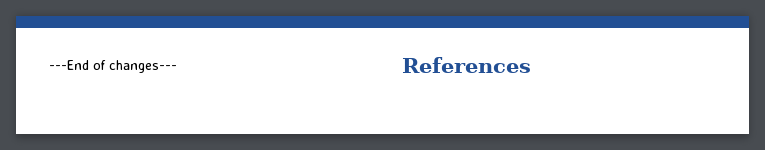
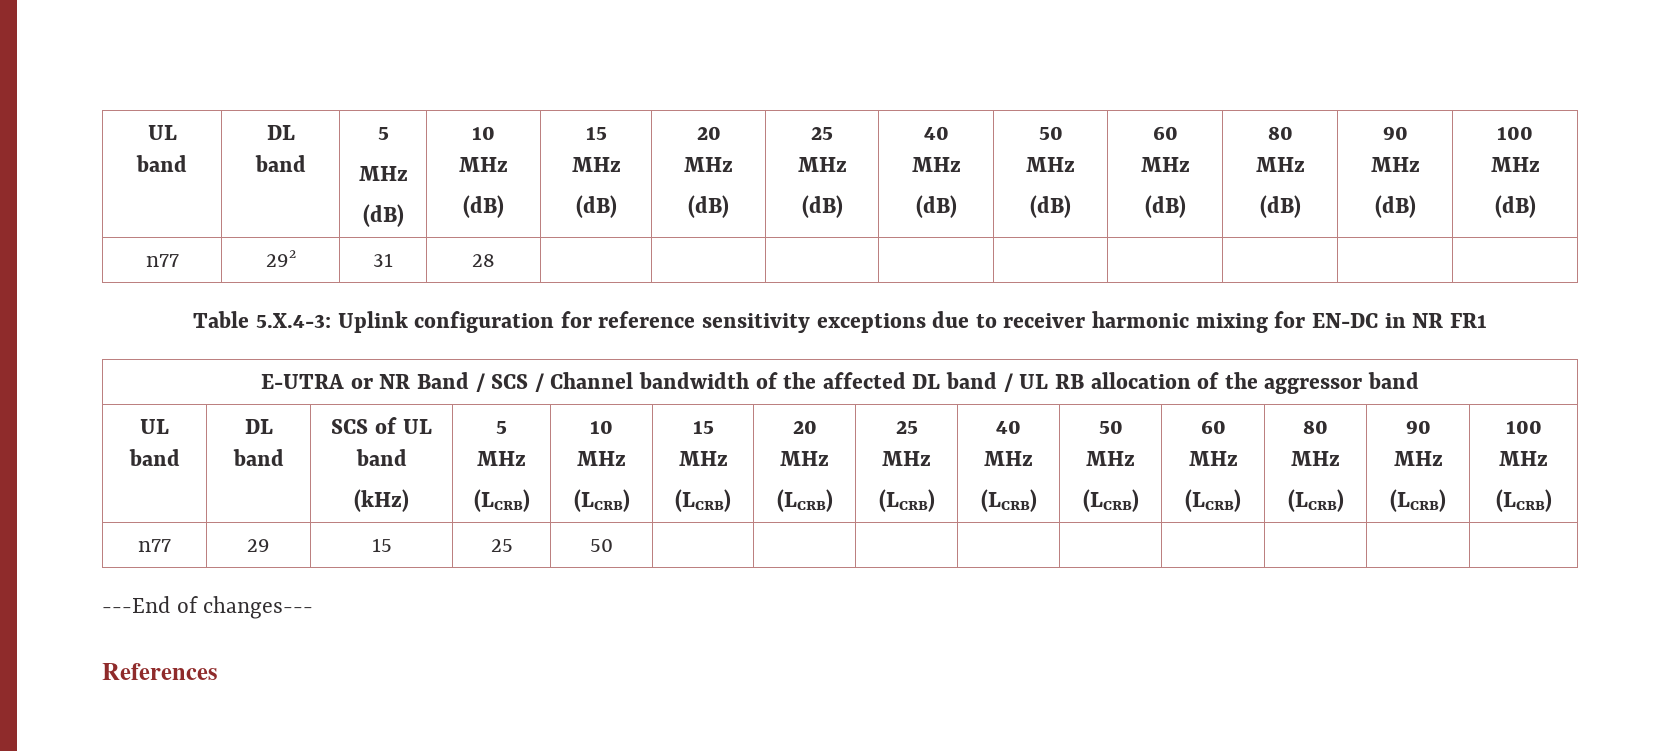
(49, 65) none -> [147,125,177,140] [136,155,187,172] [266,125,295,140] [254,155,306,172] [377,127,389,140] [358,166,408,181] [362,204,404,227] [472,126,495,140] [459,157,508,172] [463,195,504,218] [585,127,607,140] [571,157,621,172] [575,195,617,218] [696,126,721,140] [684,157,733,172] [688,195,729,218] [811,127,833,140] [797,157,847,172] [801,195,843,218] [923,126,949,140] [911,157,961,172] [915,195,957,218] [1038,126,1063,140] [1026,157,1075,172] [1030,195,1071,218] [1152,126,1178,140] [1140,157,1190,172] [1144,195,1186,218] [1267,126,1293,140] [1255,157,1305,172] [1259,195,1301,218] [1382,126,1408,140] [1370,157,1420,172] [1374,195,1416,218] [1497,126,1533,140] [1490,157,1540,172] [1494,195,1536,218] [145,254,179,267] [265,250,296,267] [373,253,393,267] [472,254,495,267] [193,311,1487,333] [261,372,1419,394] [140,419,169,434] [128,449,180,466] [244,419,273,434] [232,449,284,466] [331,417,432,434] [355,449,407,466] [354,489,409,512] [496,421,507,434] [477,451,526,466] [473,489,530,512] [590,420,613,434] [577,451,626,466] [573,489,630,512] [692,421,714,434] [678,451,728,466] [675,489,731,512] [792,420,817,434] [780,451,829,466] [776,489,833,512] [895,421,918,434] [882,451,931,466] [878,489,935,512] [996,420,1021,434] [984,451,1033,466] [980,489,1037,512] [1098,420,1123,434] [1086,451,1135,466] [1082,489,1139,512] [1200,420,1226,434] [1188,451,1238,466] [1185,489,1241,512] [1303,420,1328,434] [1291,451,1340,466] [1287,489,1344,512] [1405,420,1431,434] [1393,451,1443,466] [1390,489,1446,512] [1505,420,1542,434] [1499,451,1548,466] [1495,489,1552,512] [138,539,171,552] [247,539,270,552] [371,538,392,552] [490,539,513,552] [590,539,613,552] UL band | DL band | 5 // MHz // (dB) | 10 MHz // (dB) | 15 MHz // (dB) | 20 MHz // (dB) | 25 MHz // (dB) | 40 MHz // (dB) | 50 MHz // (dB) | 60 MHz // (dB) | 80 MHz // (dB) | 90 MHz // (dB) | 100 MHz // (dB) // n77 | 292 | 31 | 28 | | | | | | | | | // Table 5.X.4-3: Uplink configuration for reference sensitivity exceptions due to receiver harmonic mixing for EN-DC in NR FR1 // E-UTRA or NR Band / SCS / Channel bandwidth of the affected DL band / UL RB allocation of the aggressor band // UL band | DL band | SCS of UL band // (kHz) | 5 MHz // (LCRB) | 10 MHz // (LCRB) | 15 MHz // (LCRB) | 20 MHz // (LCRB) | 25 MHz // (LCRB) | 40 MHz // (LCRB) | 50 MHz // (LCRB) | 60 MHz // (LCRB) | 80 MHz // (LCRB) | 90 MHz // (LCRB) | 100 MHz // (LCRB) // n77 | 29 | 15 | 25 | 50 | | | | | | | | | //

